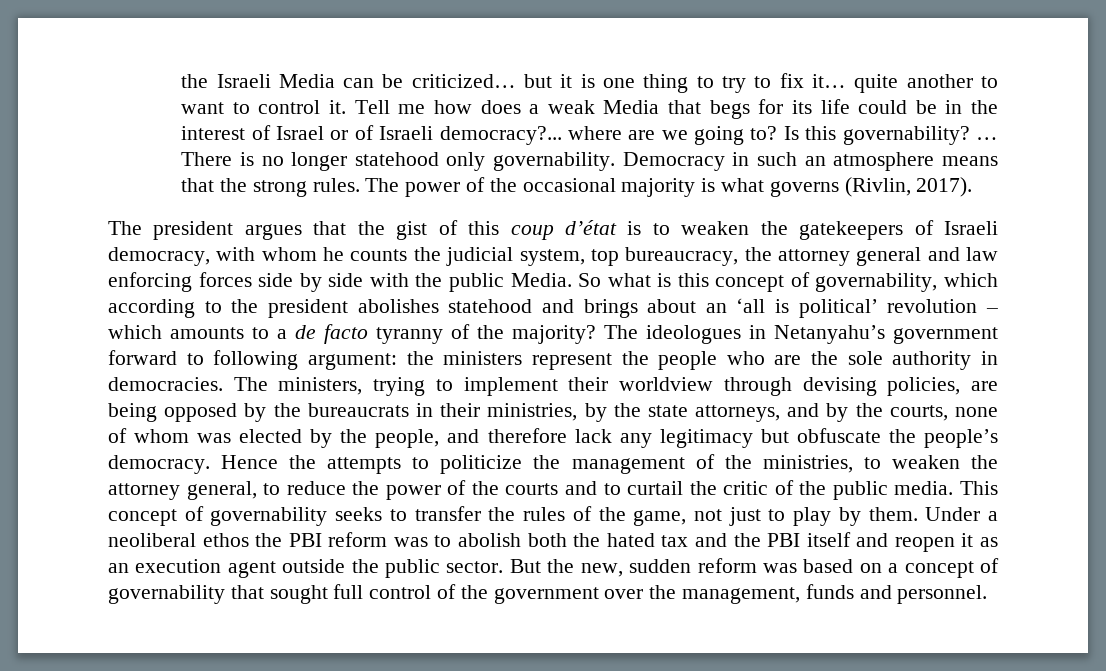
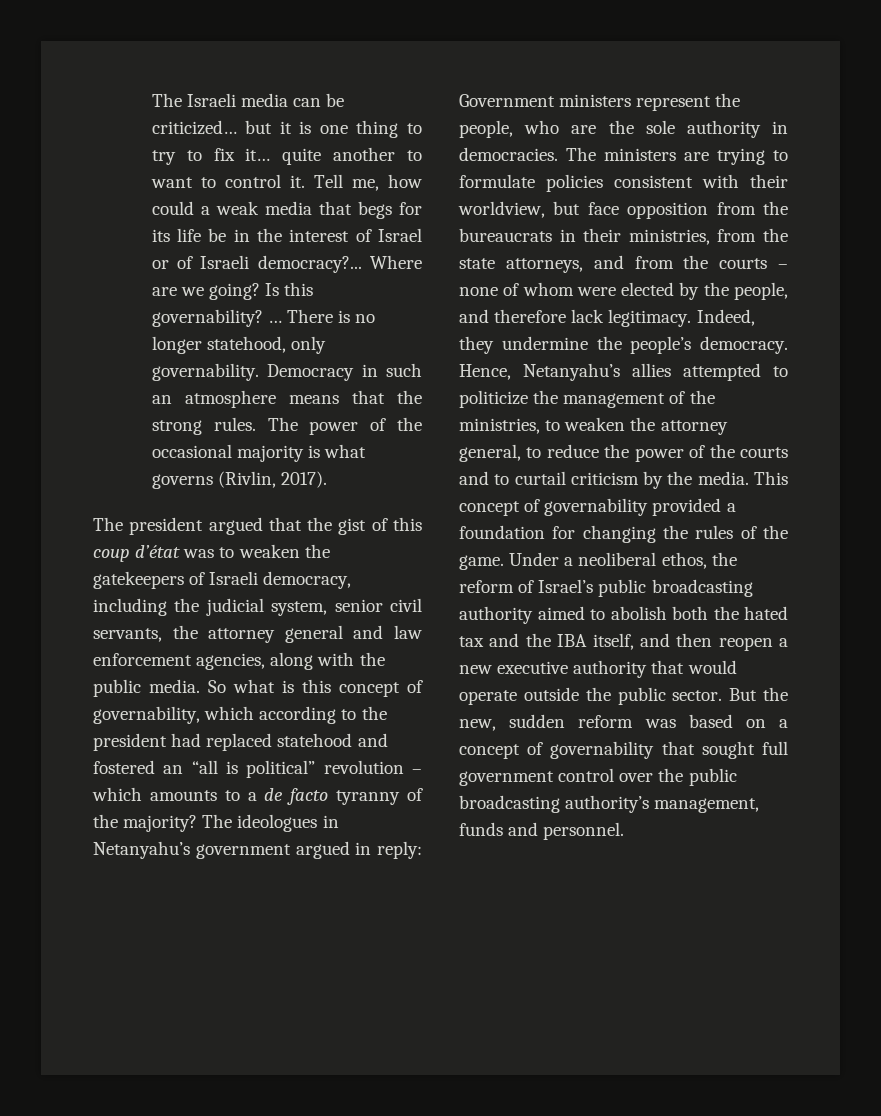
[181,74,335,88] the Israeli Media -> [151,93,289,107] The Israeli media
[398,100,521,114] me how does -> [351,174,422,191] [151,201,194,215] me, how could
[603,100,660,114] Media -> [264,201,312,215] media
[858,100,908,114] could -> (202, 235) none
[567,126,622,140] where -> [370,255,422,269] Where
[694,126,778,145] going to? -> [209,283,261,300] going?
[354,152,439,166] statehood -> [206,336,286,353] statehood,
[244,224,302,240] argues -> [208,517,263,535] argued
[627,221,642,235] is -> [183,549,215,558] was
[216,247,739,266] with whom he counts the judicial system, top bureaucracy, -> [93,598,422,616] [93,628,162,642] including the judicial system, senior civil servants,
[108,272,364,292] enforcing forces side by side -> [93,652,314,670] enforcement agencies, along
[510,273,572,287] Media. -> [149,679,200,693] media.
[357,298,878,318] abolishes statehood and brings about an ‘all is political’ -> [171,733,388,751] [93,760,316,778] had replaced statehood and fostered an “all is political”
[108,350,434,370] forward to following argument: the -> [295,841,422,859] [459,94,555,107] argued in reply: Government
[658,351,718,370] people -> [459,120,513,138] people,
[278,377,999,396] [108,403,267,422] ministers, trying to implement their worldview through devising policies, are being opposed by -> [604,148,788,165] [459,174,788,192] [458,201,756,219] ministers are trying to formulate policies consistent with their worldview, but face opposition from
[584,403,607,422] by -> [717,229,757,242] from
[826,403,948,422] by the courts, -> [634,255,788,269] from the courts –
[197,433,232,443] was -> [576,287,616,296] were
[619,428,999,448] [108,455,402,474] any legitimacy but obfuscate the people’s democracy. Hence the attempts -> [608,309,755,327] [459,336,788,354] [459,363,761,381] legitimacy. Indeed, they undermine the people’s democracy. Hence, Netanyahu’s allies attempted
[689,480,888,500] the critic of the public -> [570,471,693,489] criticism by the
[335,506,998,526] [108,532,428,547] seeks to transfer the rules of the game, not just to play by them. Under a neoliberal ethos the PBI reform was -> [652,498,736,516] [459,525,788,543] [459,552,737,570] [459,579,753,597] [459,606,585,624] provided a foundation for changing the rules of the game. Under a neoliberal ethos, the reform of Israel’s public broadcasting authority aimed
[767,532,998,552] [108,559,276,578] PBI itself and reopen it as an execution agent -> [557,633,788,651] [459,660,737,678] [459,690,517,705] IBA itself, and then reopen a new executive authority that would operate
[369,584,677,604] control of the government over the -> [459,768,737,786] [459,795,650,813] government control over the public broadcasting authority’s

